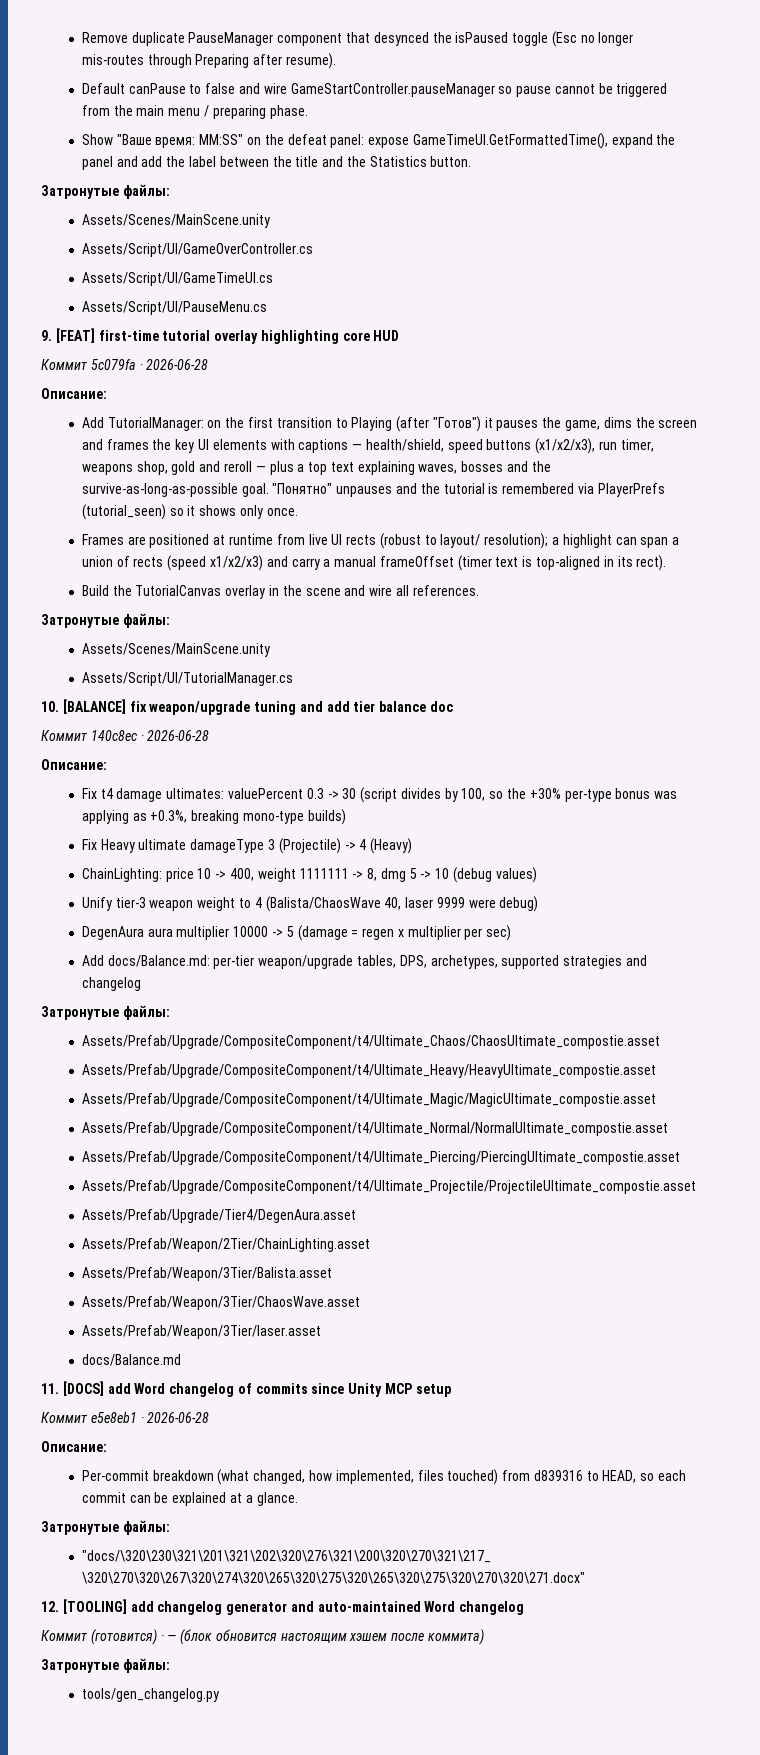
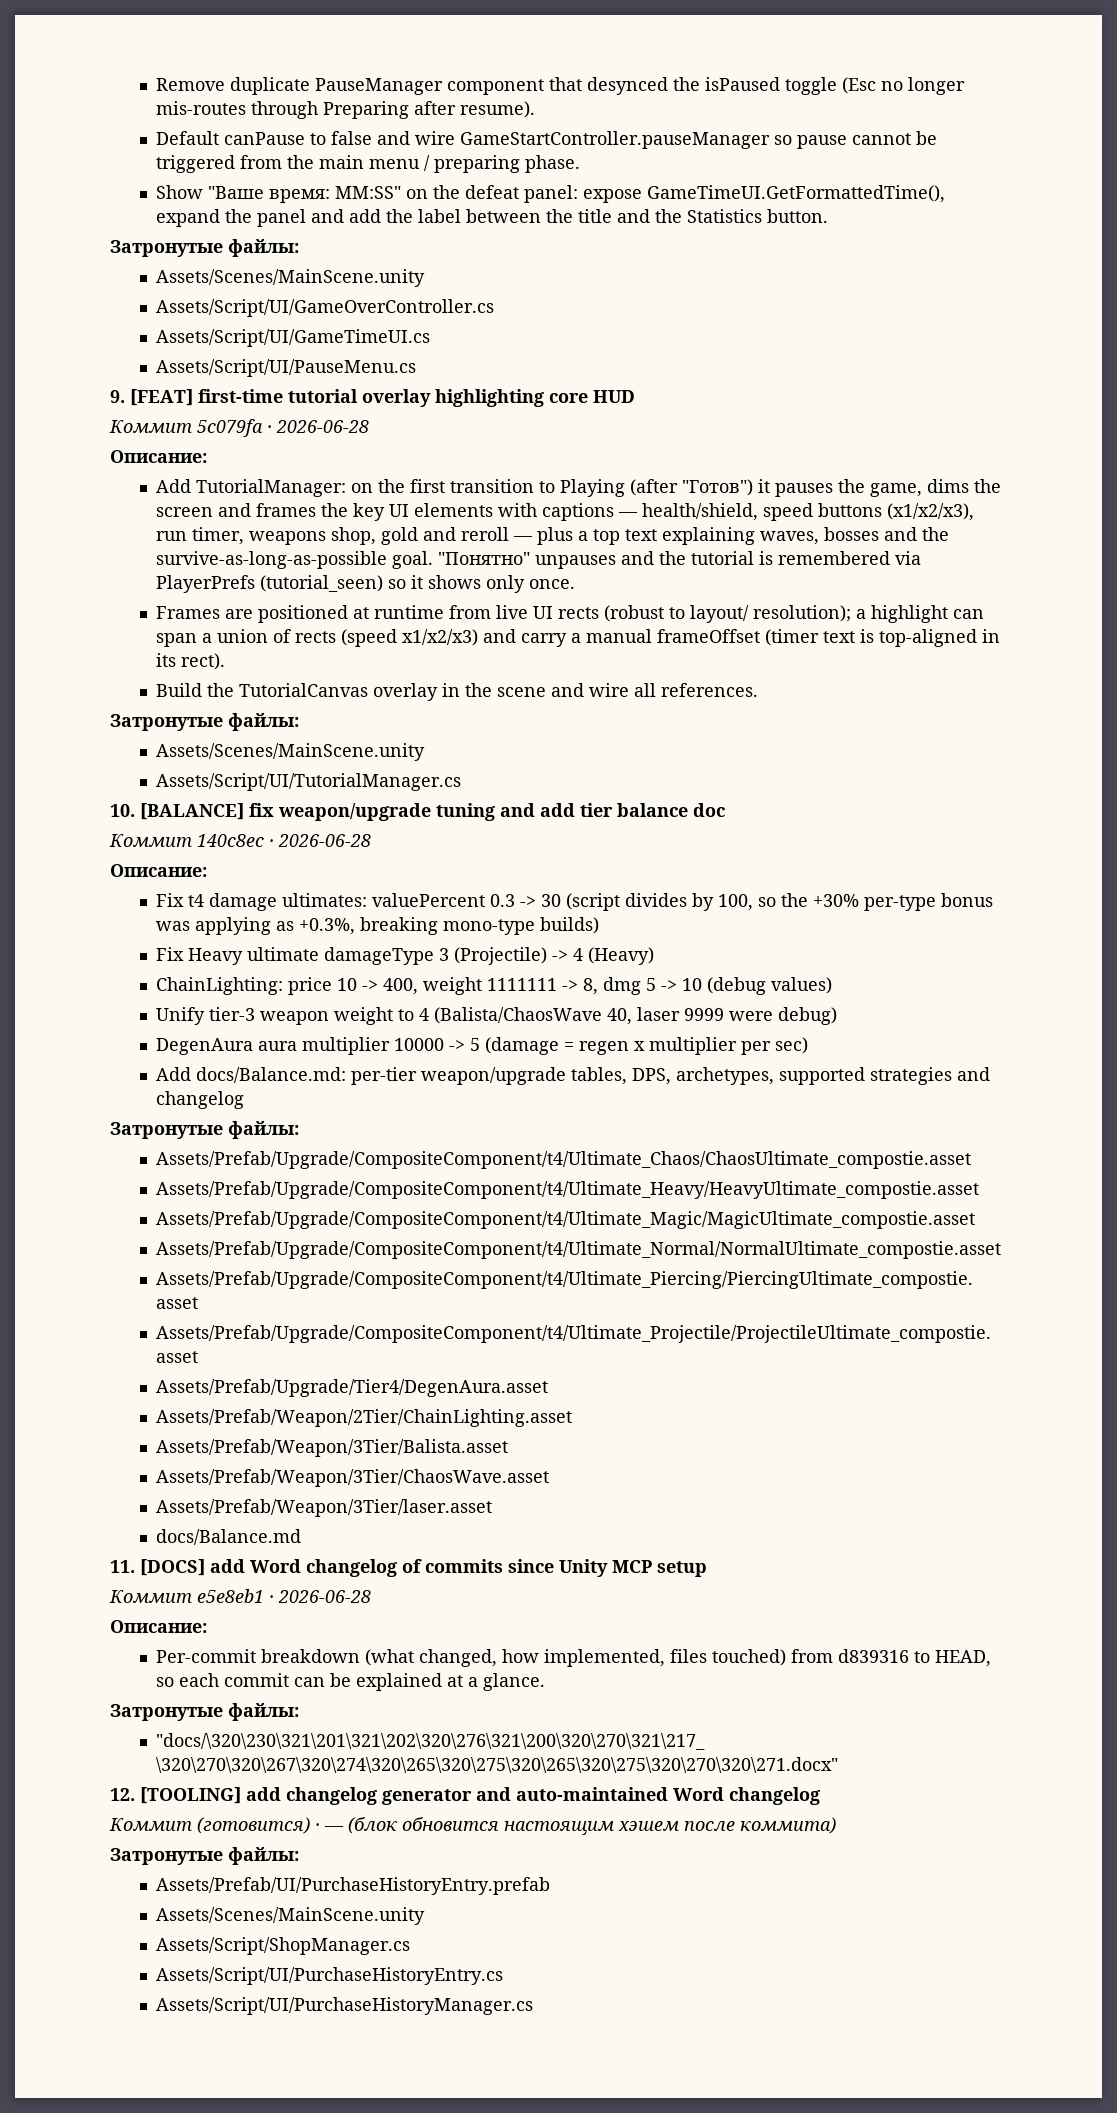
[81,1688,219,1702] tools/gen_changelog.py -> [156,1877,551,1895] [156,1907,426,1925] [156,1937,411,1955] [156,1967,504,1985] [156,1997,534,2015] Assets/Prefab/UI/PurchaseHistoryEntry.prefab // Assets/Scenes/MainScene.unity // Assets/Script/ShopManager.cs // Assets/Script/UI/PurchaseHistoryEntry.cs // Assets/Script/UI/PurchaseHistoryManager.cs

